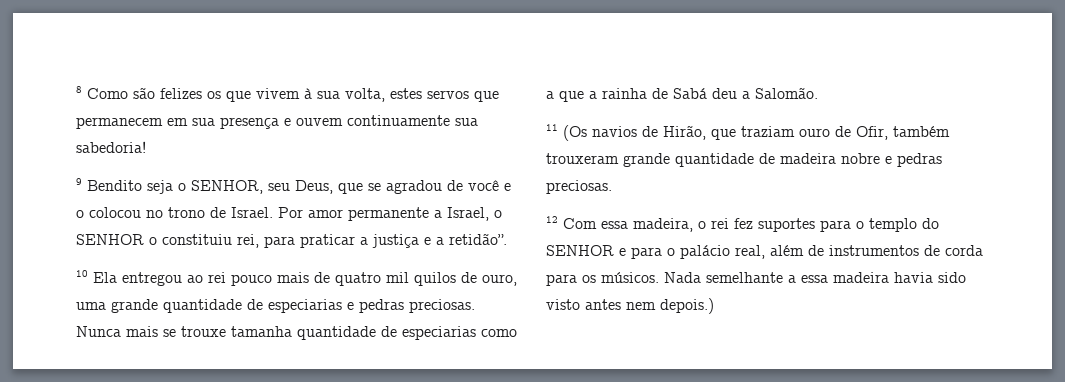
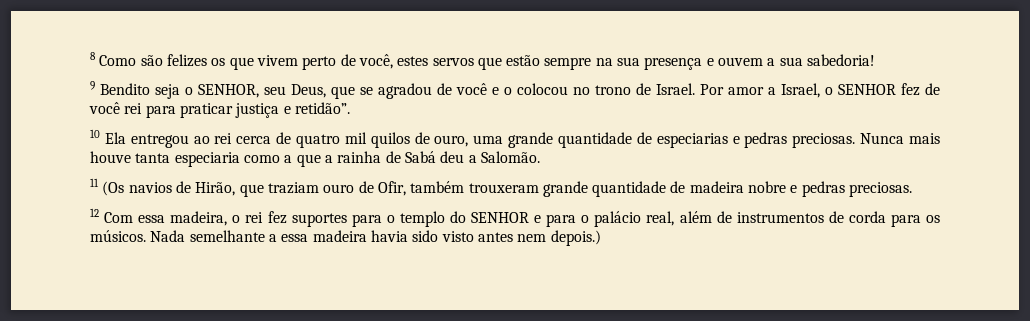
[304,88,499,102] [76,117,188,129] à sua volta, estes servos que permanecem em -> [302,54,613,70] perto de você, estes servos que estão sempre na
[347,115,450,126] continuamente -> [767,58,776,66] a
[348,207,429,221] permanente -> (764, 91) none
[149,234,259,248] o constituiu rei, -> [901,83,940,96] [89,102,143,114] fez de você rei
[360,237,368,245] a -> (233, 110) none
[436,237,444,245] a -> (291, 110) none
[231,272,309,286] pouco mais -> [236,136,272,144] cerca
[163,326,476,340] se trouxe tamanha quantidade de especiarias -> [90,151,240,167] houve tanta especiaria

